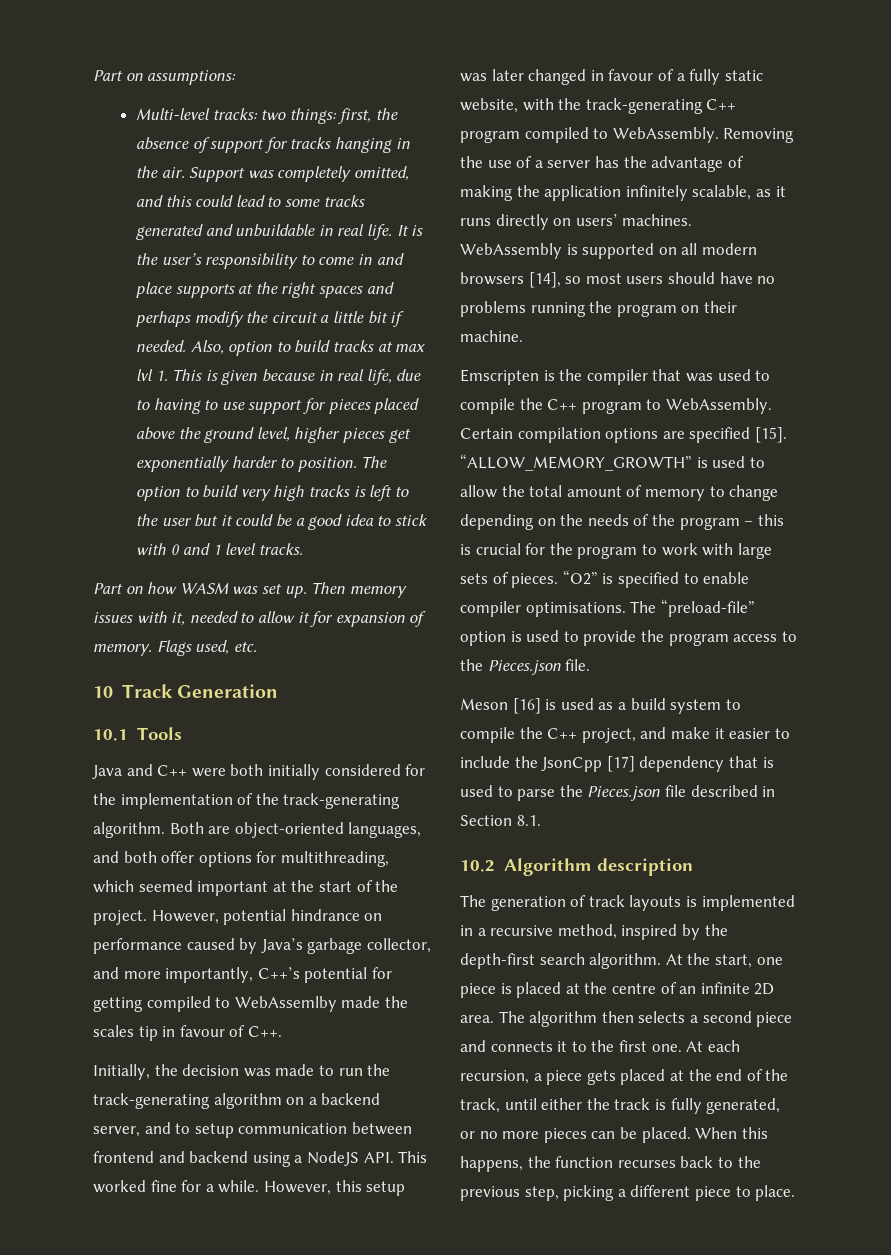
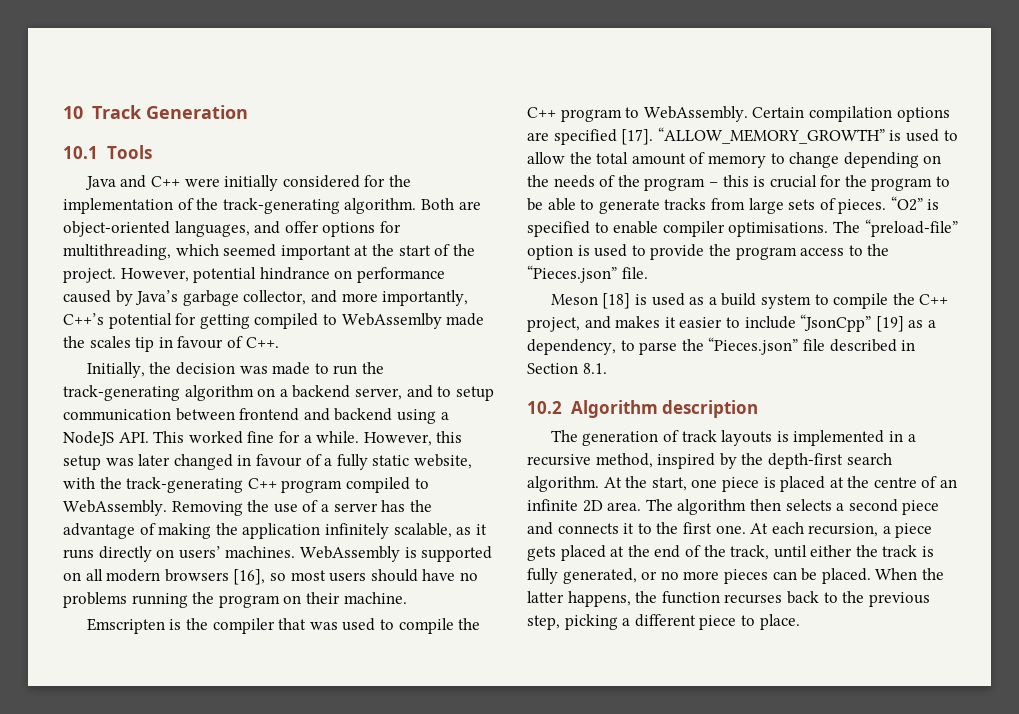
[93,70,237,85] [136,108,399,124] [136,137,410,153] [136,166,410,182] [136,195,365,207] [136,224,424,240] [136,253,404,269] [136,282,394,298] [136,311,405,327] [136,340,427,356] [136,369,422,385] [136,398,420,414] [136,427,411,443] [136,456,388,472] [136,485,409,501] [136,514,427,530] [136,543,304,555] [93,582,407,598] [93,611,427,627] [93,640,257,656] Part on assumptions: // Multi-level tracks: two things: first, the absence of support for tracks hanging in the air. Support was completely omitted, and this could lead to some tracks generated and unbuildable in real life. It is the user’s responsibility to come in and place supports at the right spaces and perhaps modify the circuit a little bit if needed. Also, option to build tracks at max lvl 1. This is given because in real life, due to having to use support for pieces placed above the ground level, higher pieces get exponentially harder to position. The option to build very high tracks is left to the user but it could be a good idea to stick with 0 and 1 level tracks. // Part on how WASM was set up. Then memory issues with it, needed to allow it for expansion of memory. Flags used, etc. // -> (63, 112) none
[230,764,264,776] both -> (220, 182) none
[123,851,157,863] both -> (281, 227) none
[528,272,561,288] [14], -> [233,569,266,585] [16],
[754,427,787,443] [15]. -> [621,129,654,145] [17].
[661,543,734,556] work with -> [527,198,745,214] be able to generate tracks from
[487,660,561,675] Pieces.json -> [527,265,617,283] “Pieces.json”
[512,698,541,714] [16] -> [602,293,631,309] [18]
[670,727,710,739] make -> [615,316,661,328] makes
[514,756,774,772] [460,785,493,797] the JsonCpp [17] dependency that is used -> [800,314,936,332] [527,339,616,355] “JsonCpp” [19] as a dependency,
[587,786,661,801] Pieces.json -> [708,337,799,355] “Pieces.json”
[741,1127,768,1139] this -> [921,568,944,580] [527,591,564,603] the latter

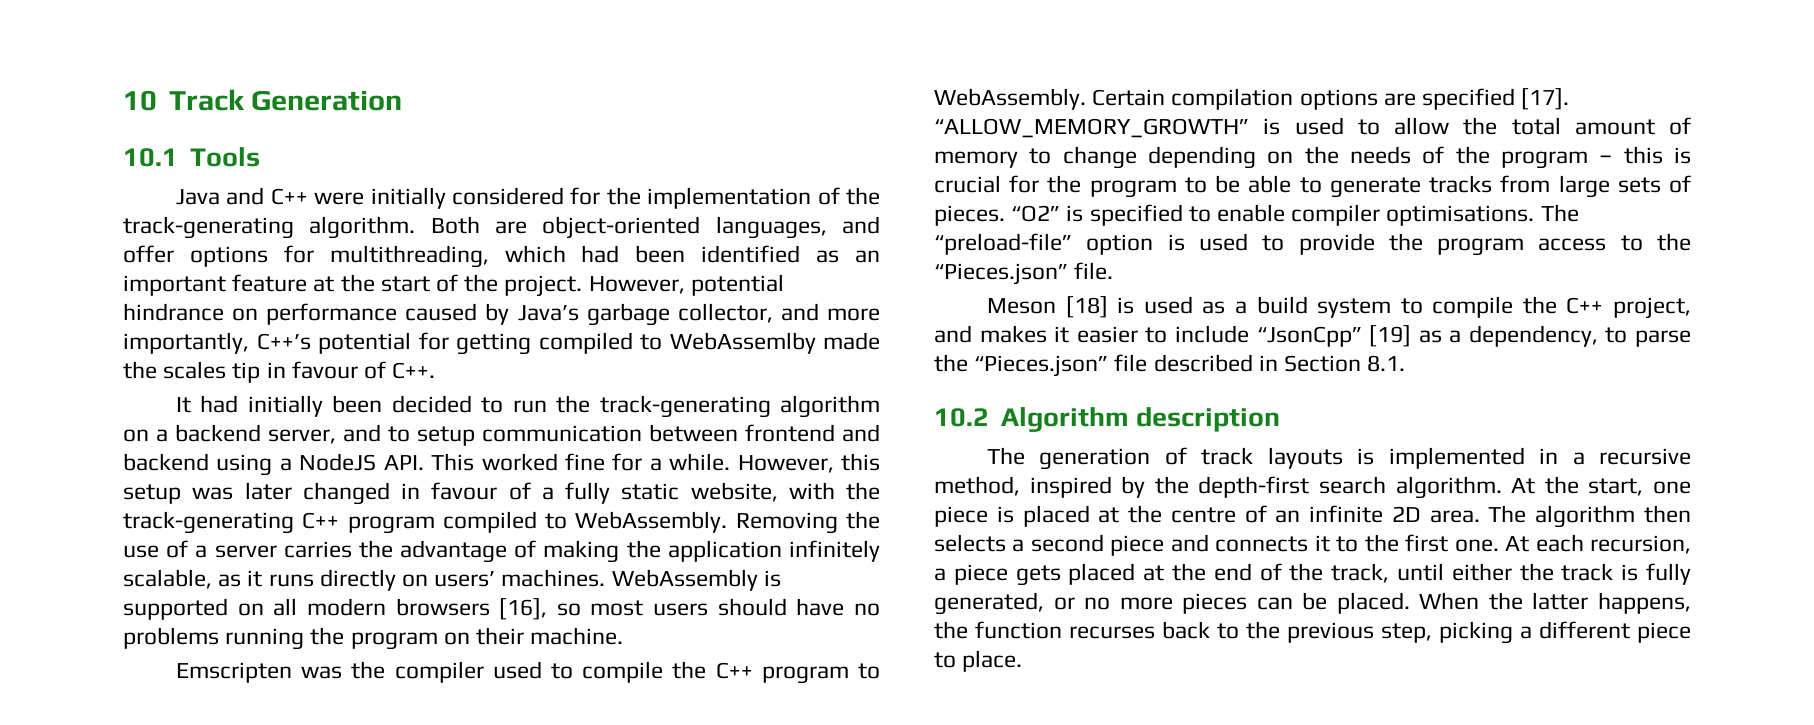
[223,244,351,260] seemed important -> [581,245,881,263] [123,274,308,296] had been identified as an important feature
[86,362,311,378] Initially, the decision was made -> [176,395,472,417] It had initially been decided
[381,500,406,512] has -> [283,541,352,558] carries
[169,619,182,630] is -> [301,666,343,679] was
[278,618,338,630] that was -> (484, 672) none

